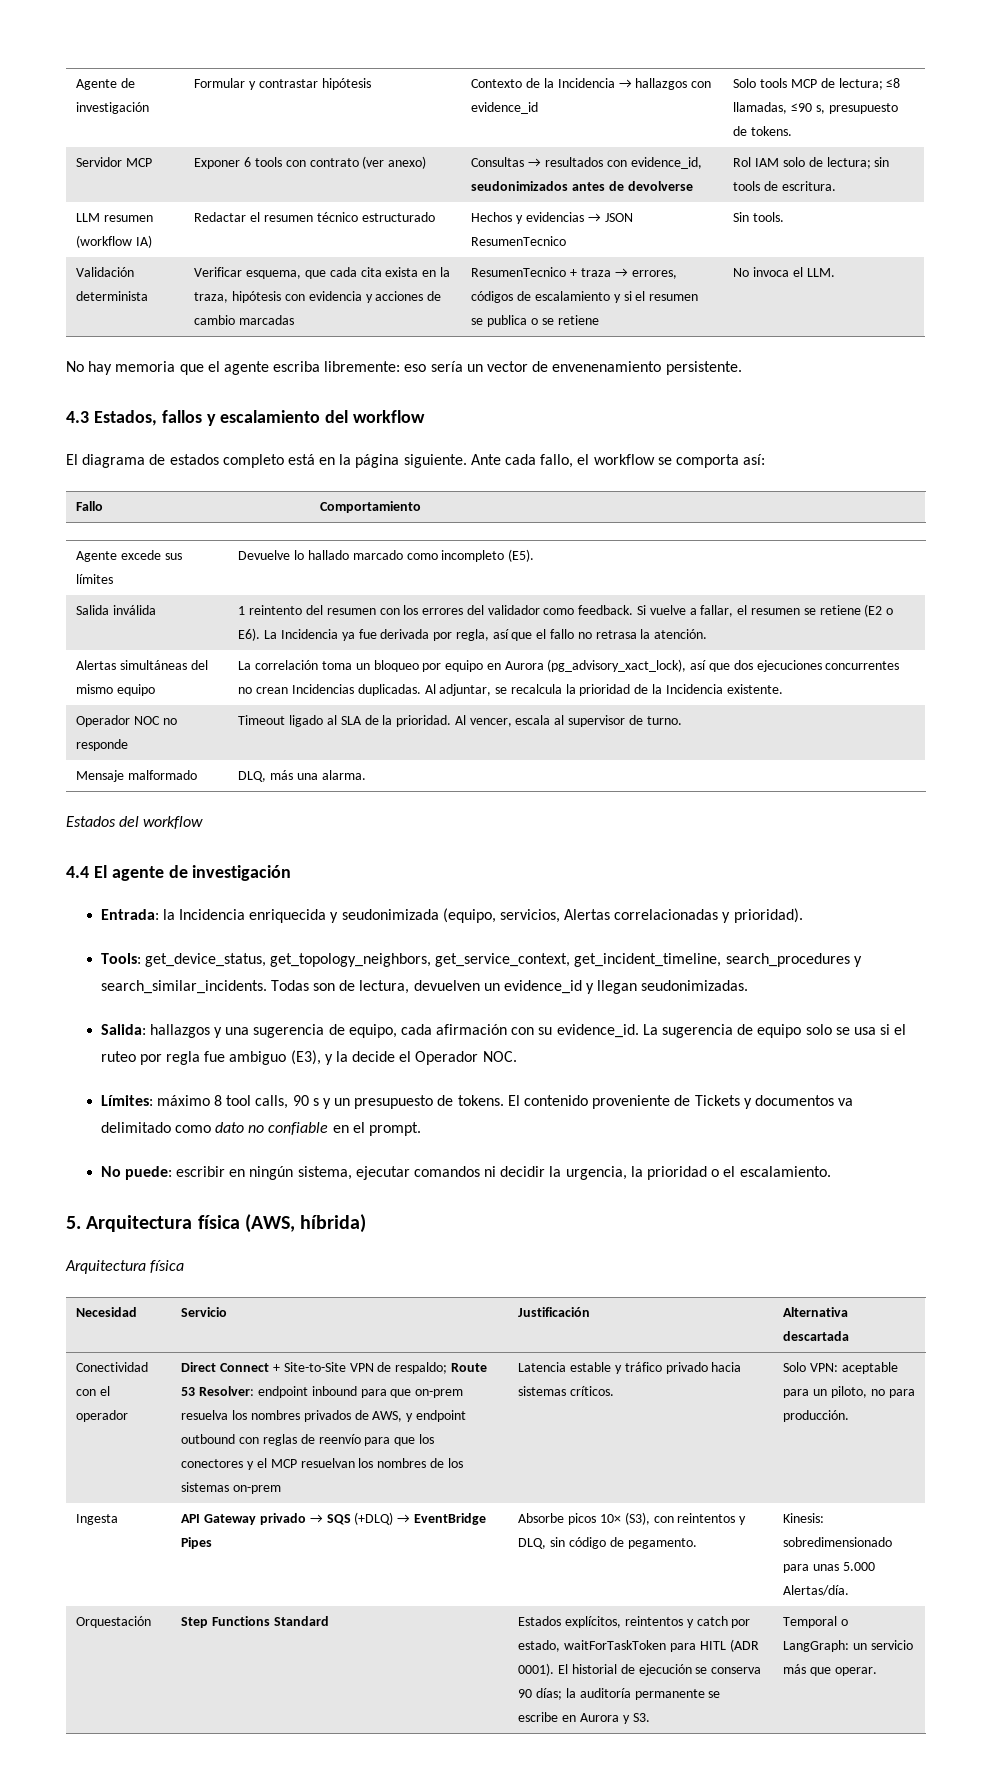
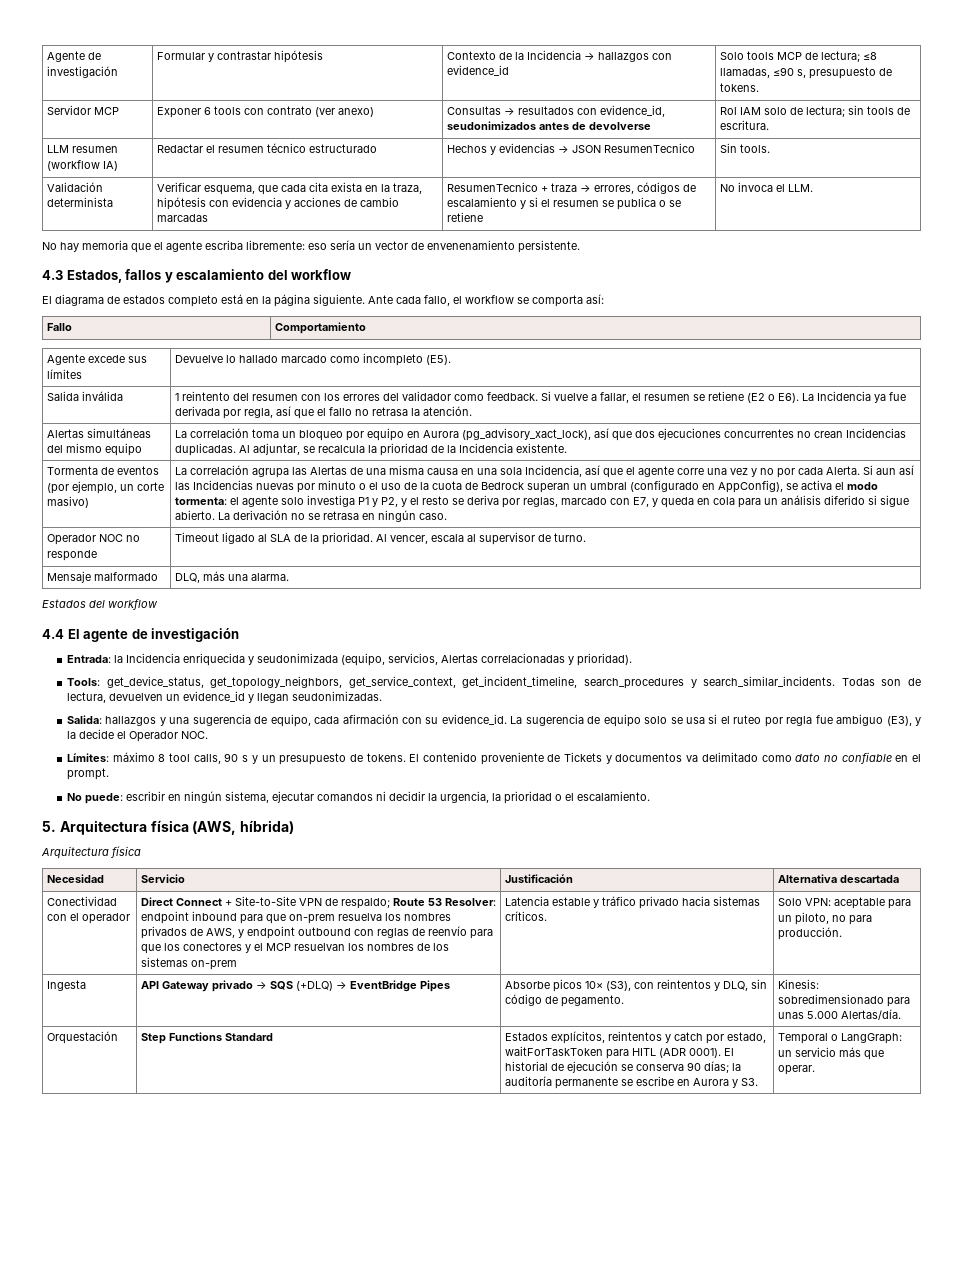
(783, 689) none -> [46,466,159,475] [46,481,164,494] [46,496,89,508] [174,465,914,478] [174,480,878,493] [174,495,909,508] [174,510,447,522] // Tormenta de eventos (por ejemplo, un corte masivo) | La correlación agrupa las Alertas de una misma causa en una sola Incidencia, así que el agente corre una vez y no por cada Alerta. Si aun así las Incidencias nuevas por minuto o el uso de la cuota de Bedrock superan un umbral (configurado en AppConfig), se activa el modo tormenta: el agente solo investiga P1 y P2, y el resto se deriva por reglas, marcado con E7, y queda en cola para un análisis diferido si sigue abierto. La derivación no se retrasa en ningún caso.

